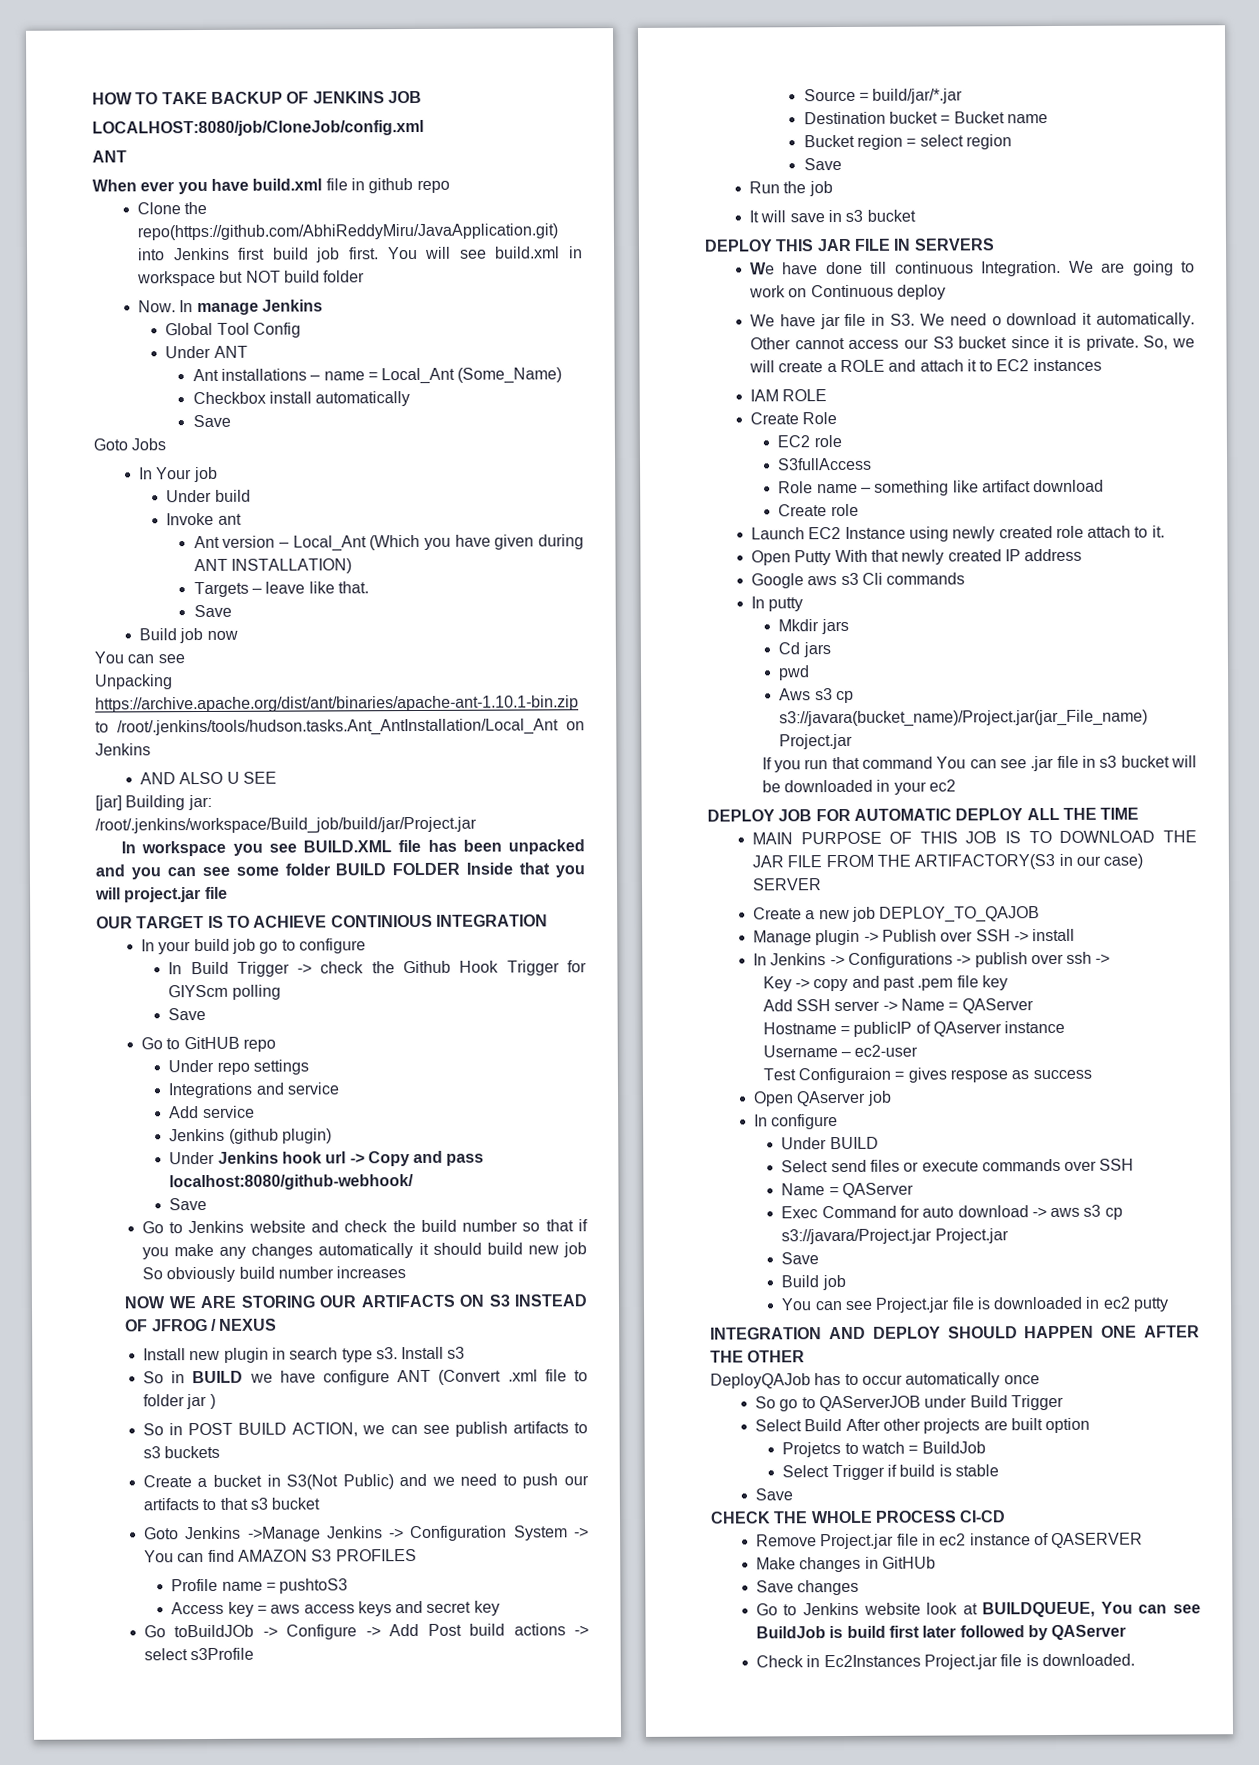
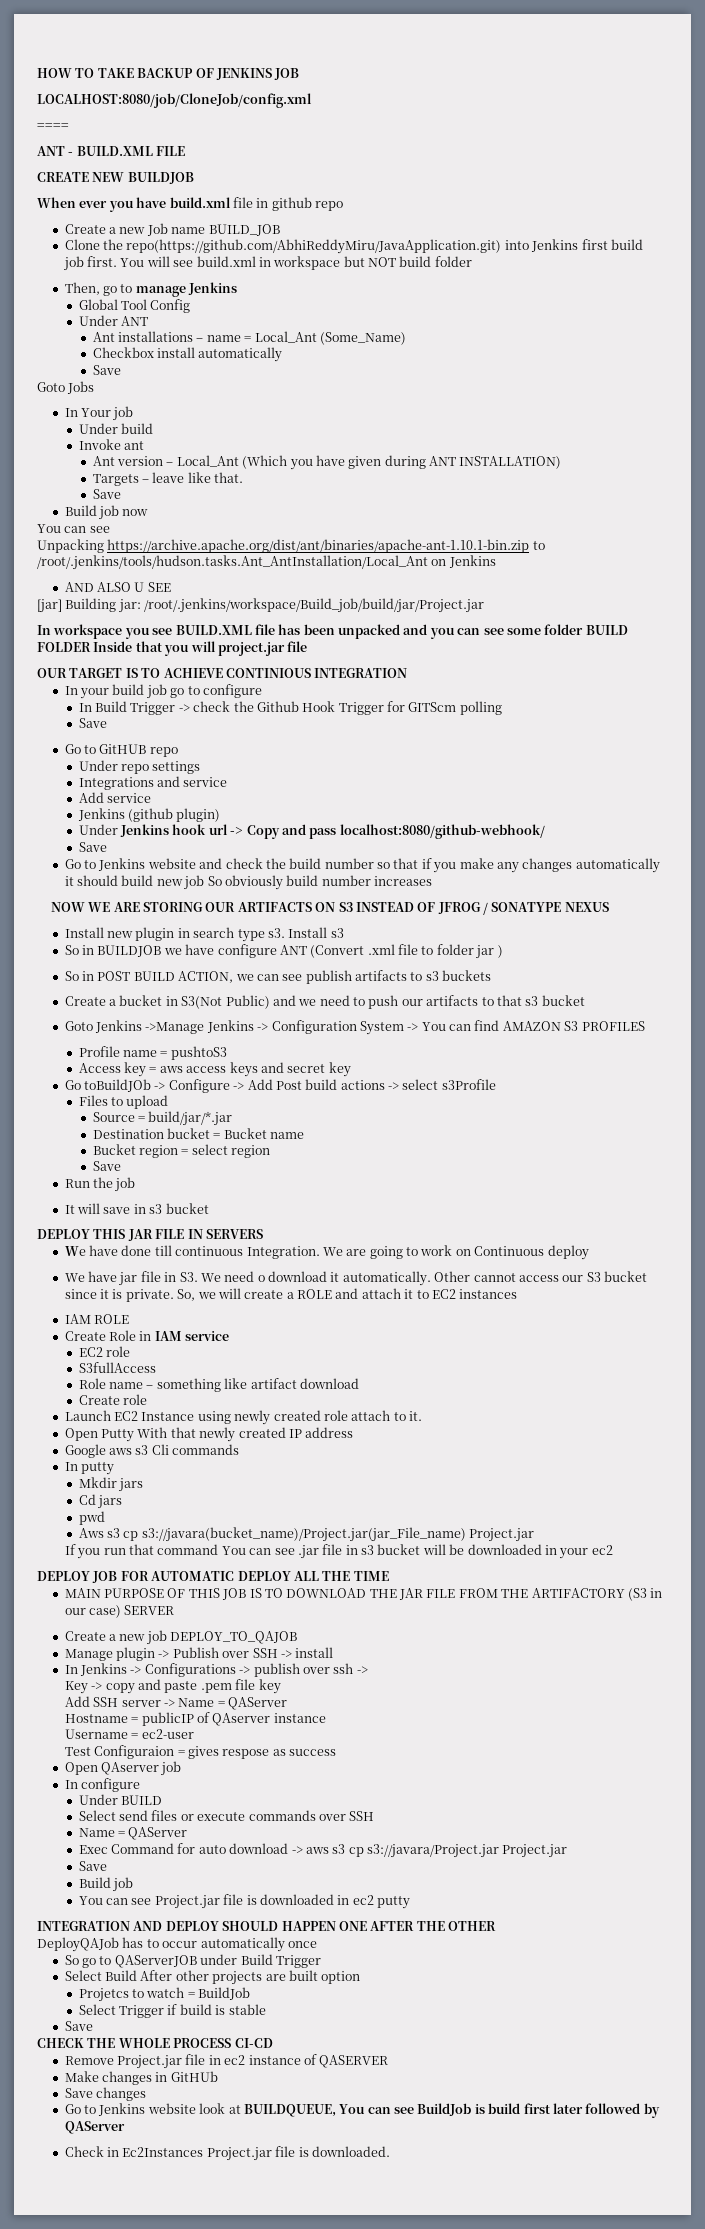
[92,150,127,163] // ANT -> [37,123,69,130] [37,146,186,156] [37,172,194,184] // ==== // ANT - BUILD.XML FILE // CREATE NEW BUILDJOB
(450, 186) none -> [64,223,280,236] // Create a new Job name BUILD_JOB
[137,300,194,313] Now. In -> [64,282,133,296] Then, go to
[168,984,229,998] GIYScm -> [408,702,457,712] GITScm
(217, 1324) none -> [491,902,562,912] SONATYPE
[192,1370,244,1384] BUILD -> [97,945,162,957] BUILDJOB
(255, 1654) none -> [78,1095,169,1109] // Files to upload
(838, 418) none -> [139,1331,230,1341] in IAM service
[914,853,1056,870] ARTIFACTORY(S3 -> [531,1588,647,1601] ARTIFACTORY (S3
[882,976,915,991] past -> [164,1681,198,1693] paste
[840,1051,851,1058] – -> [131,1733,139,1739] =

